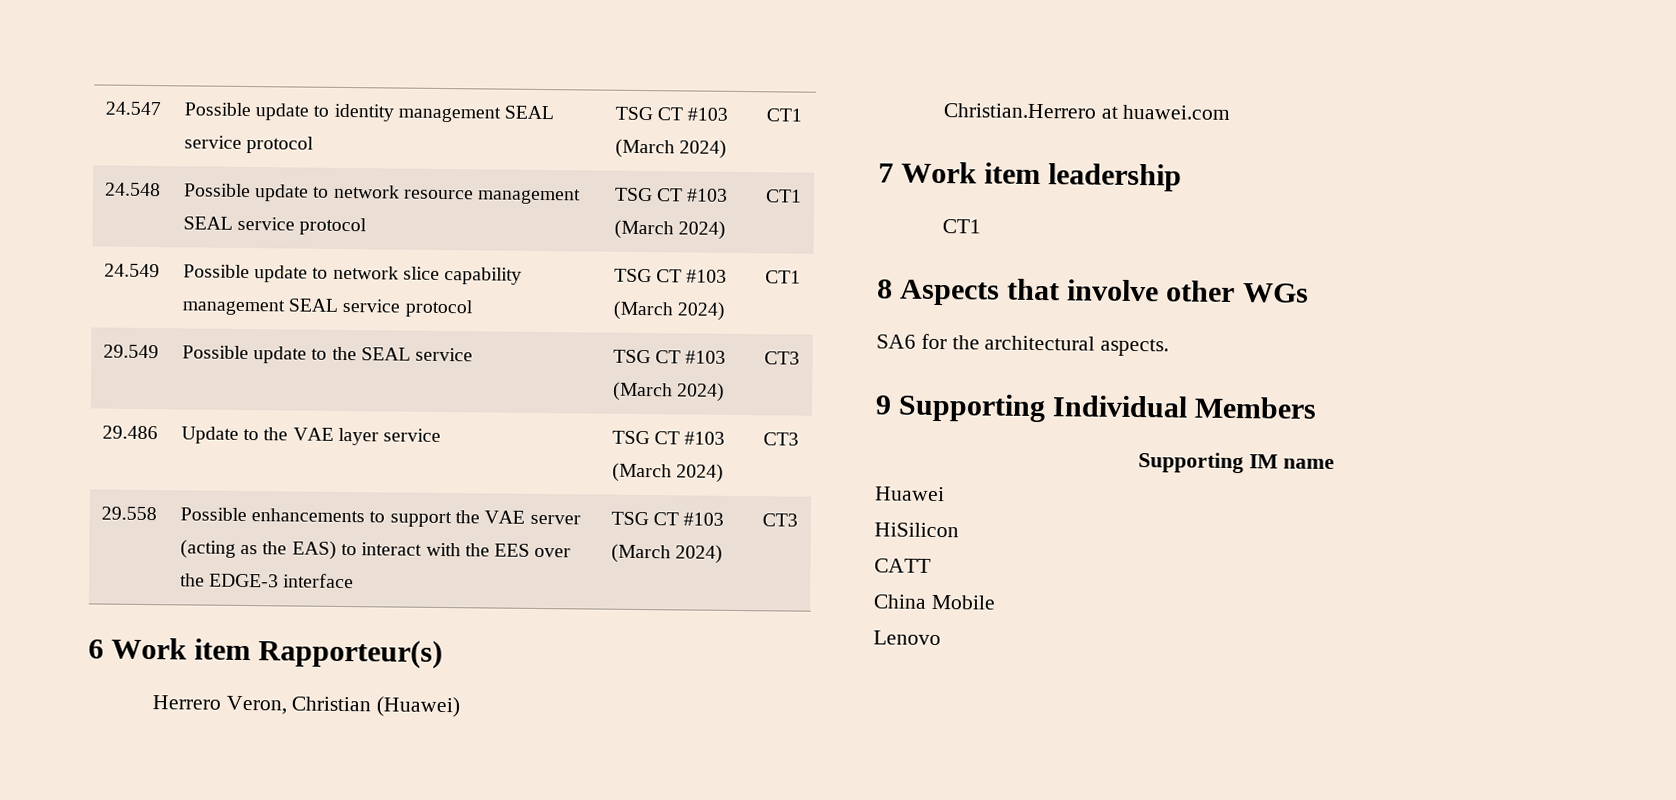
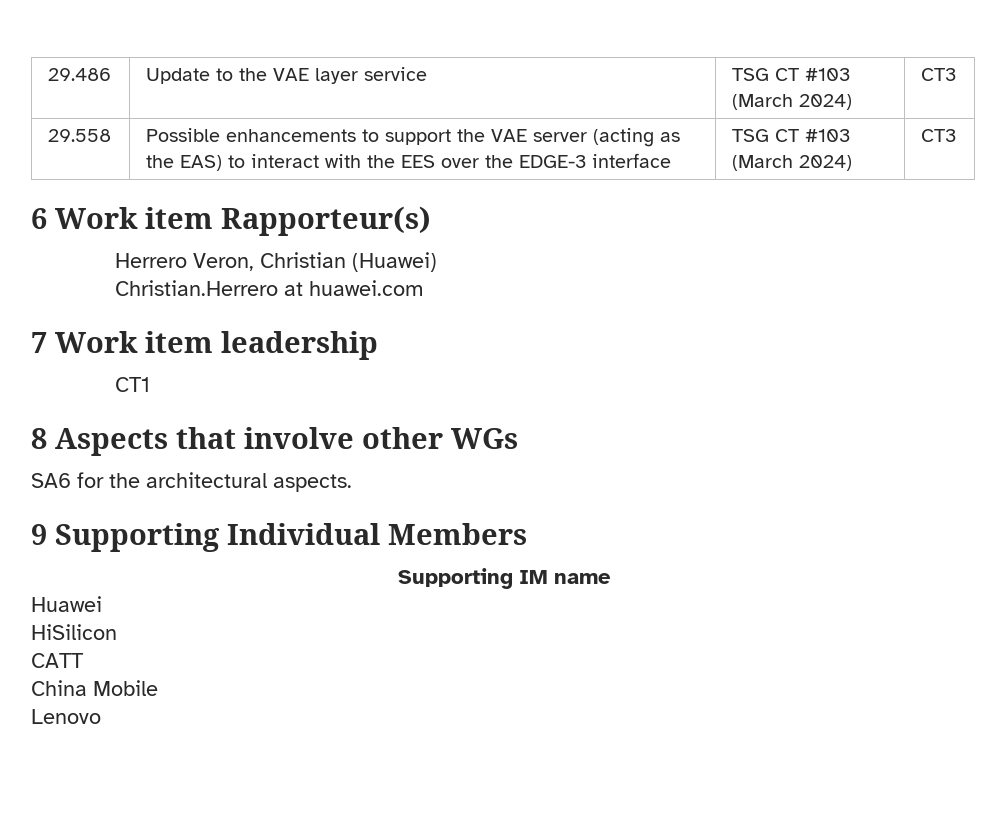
[104,101,161,116] [183,102,555,123] [183,135,315,154] [614,106,729,121] [614,138,728,159] [765,108,802,122] [104,182,161,197] [183,183,582,205] [182,216,368,236] [614,187,729,202] [613,219,727,240] [764,189,802,203] [103,263,160,278] [182,264,523,285] [181,298,473,318] [613,268,728,283] [612,300,726,321] [764,270,801,284] [102,344,159,359] [181,345,474,364] [612,349,727,364] [611,381,726,402] [763,351,800,365] 24.547 | Possible update to identity management SEAL service protocol | TSG CT #103 (March 2024) | CT1 // 24.548 | Possible update to network resource management SEAL service protocol | TSG CT #103 (March 2024) | CT1 // 24.549 | Possible update to network slice capability management SEAL service protocol | TSG CT #103 (March 2024) | CT1 // 29.549 | Possible update to the SEAL service | TSG CT #103 (March 2024) | CT3 // -> (48, 74) none

